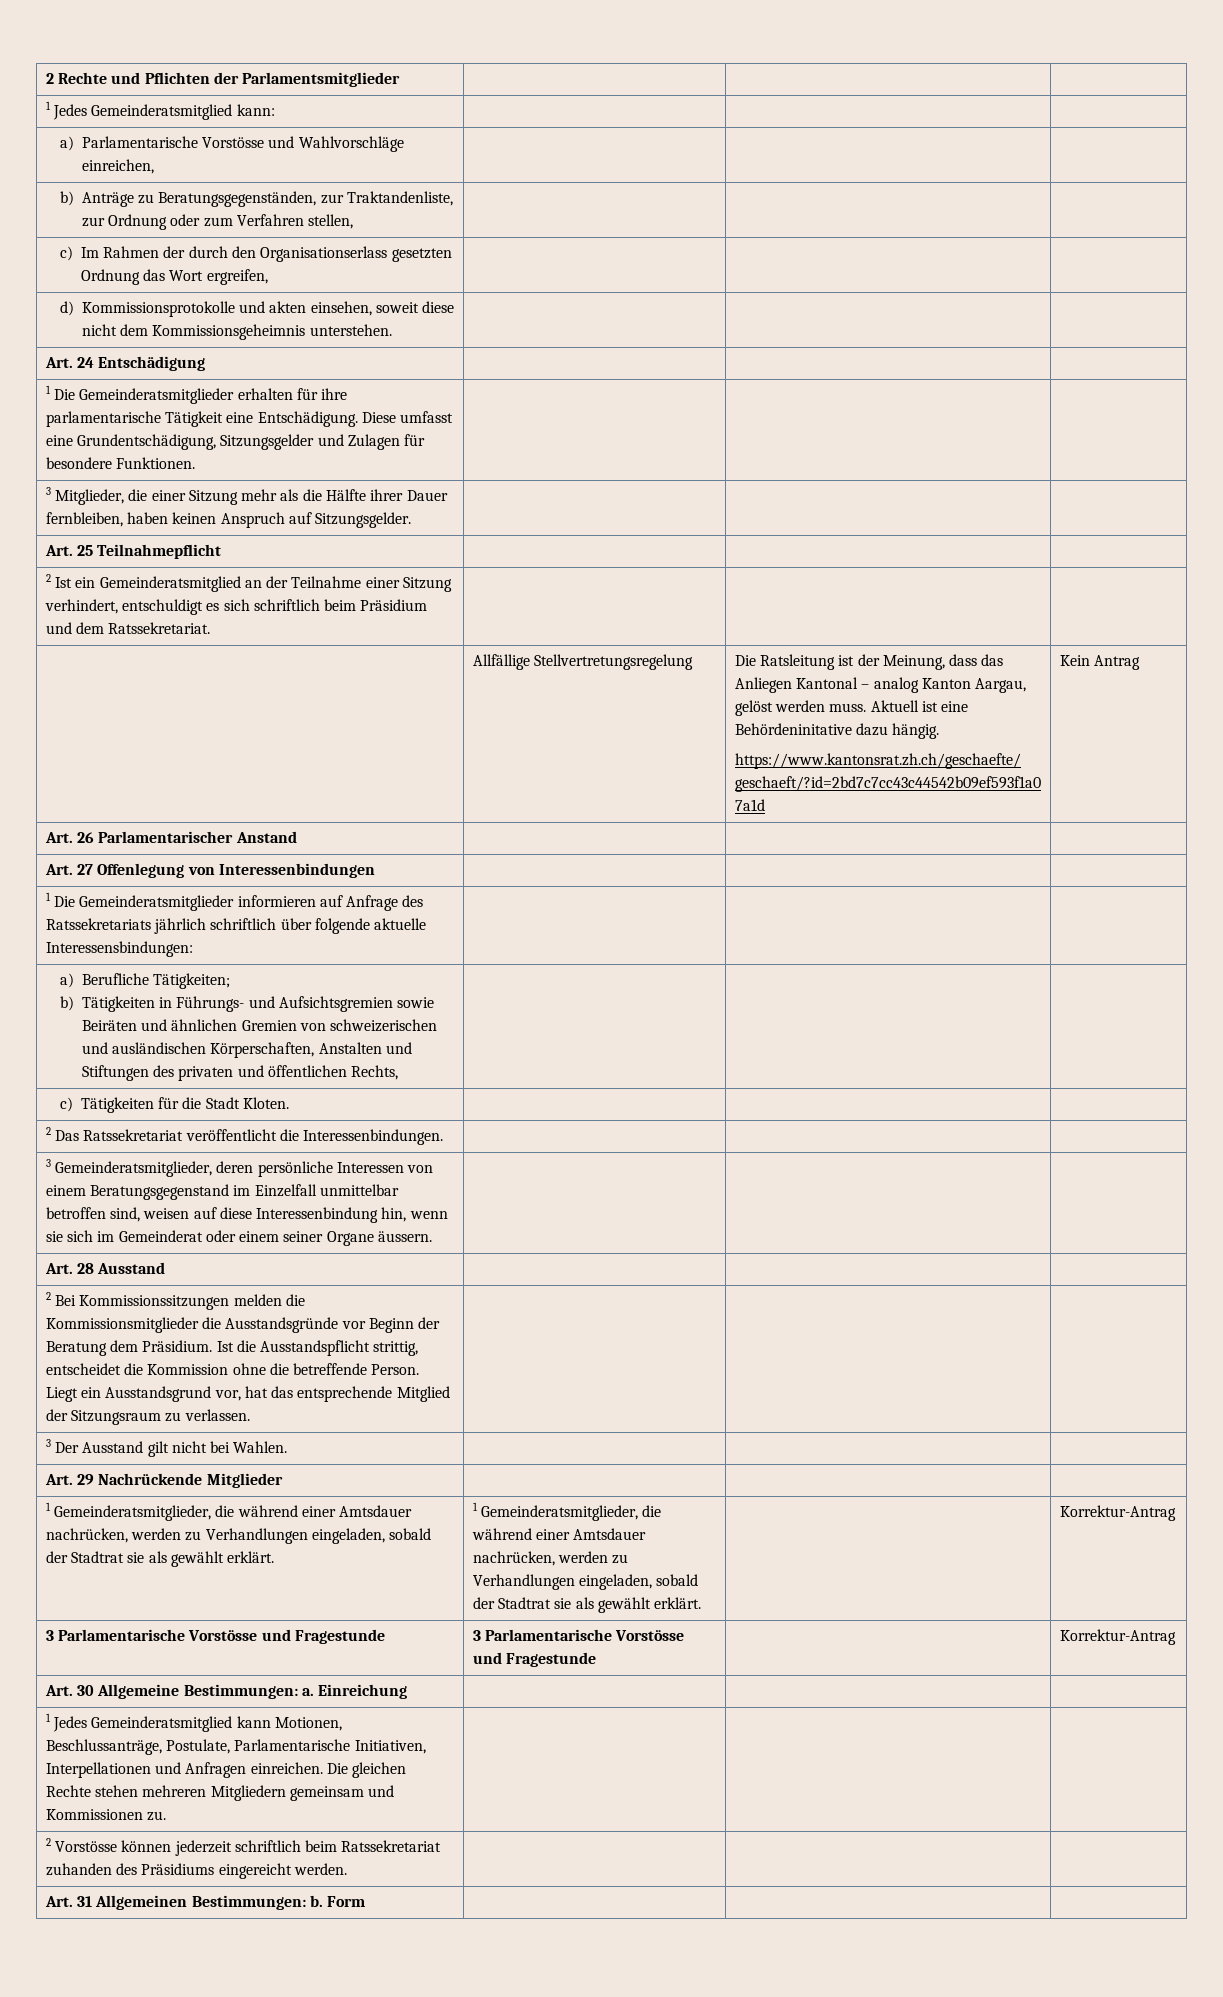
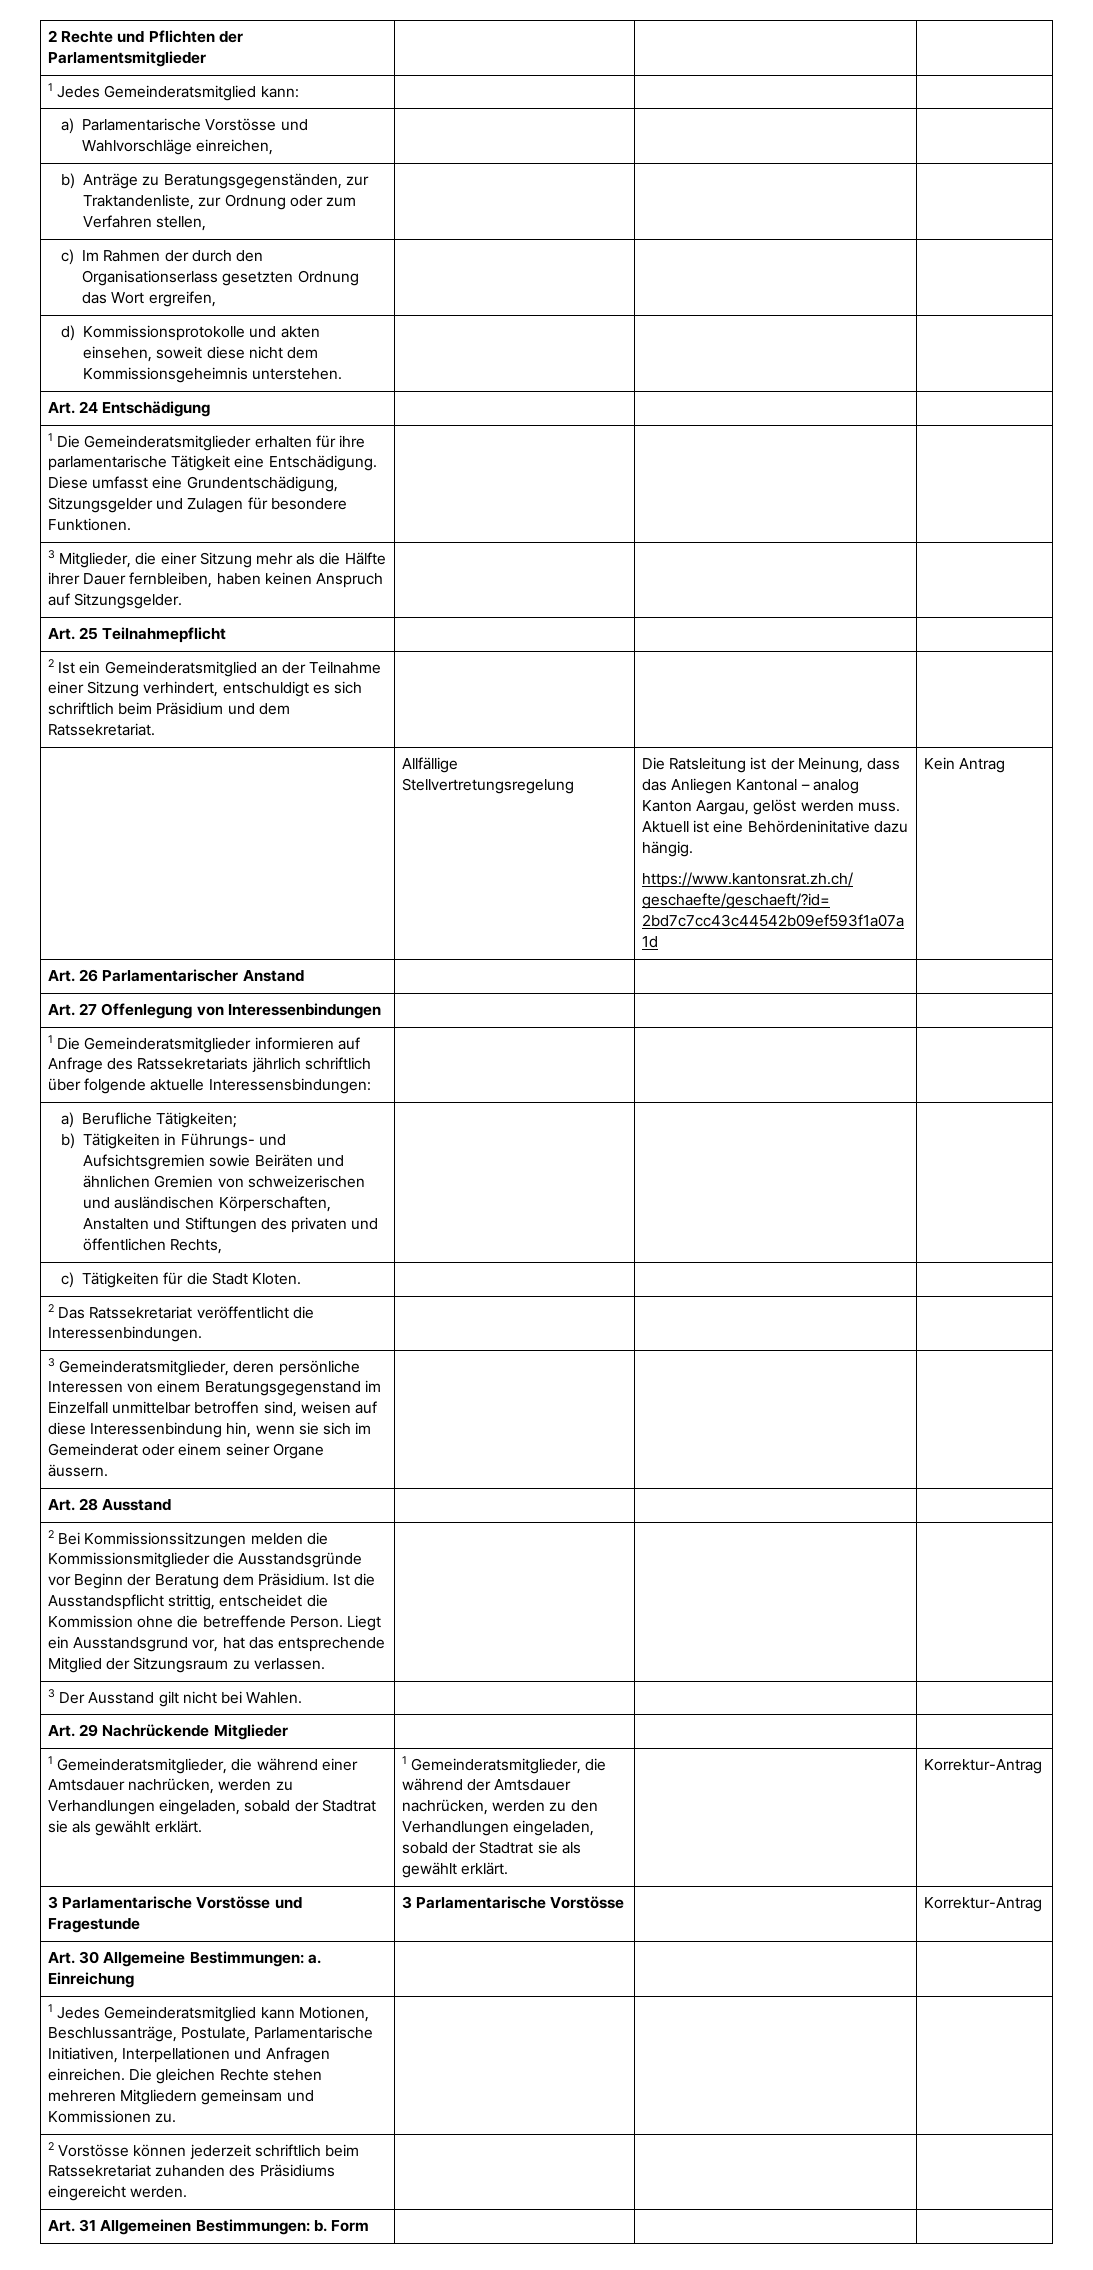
[535,1528,647,1540] [472,1551,629,1566] einer Amtsdauer nachrücken, werden zu -> [467,1779,572,1791] [402,1799,598,1815] der Amtsdauer nachrücken, werden zu den
[472,1652,596,1667] und Fragestunde -> (625, 1902) none

